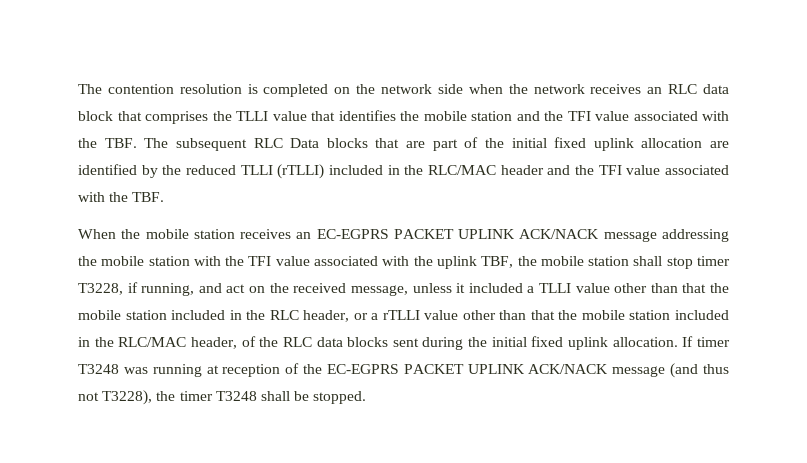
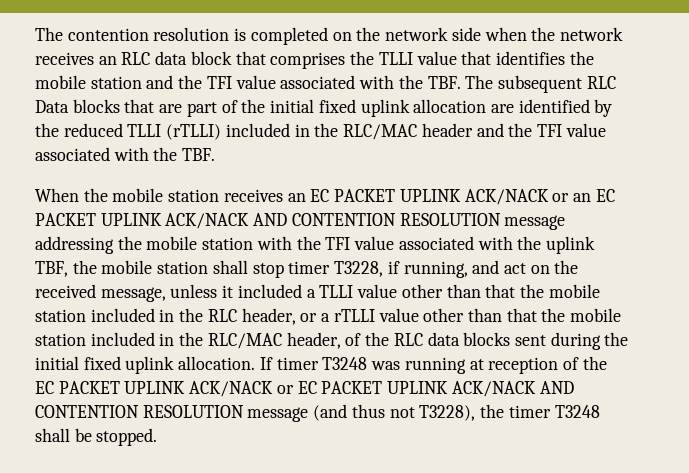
[316,229,600,239] EC-EGPRS PACKET UPLINK ACK/NACK -> [310,189,615,205] [35,213,501,229] EC PACKET UPLINK ACK/NACK or an EC PACKET UPLINK ACK/NACK AND CONTENTION RESOLUTION
[326,364,609,374] EC-EGPRS PACKET UPLINK ACK/NACK -> [35,381,574,397] [35,405,244,418] EC PACKET UPLINK ACK/NACK or EC PACKET UPLINK ACK/NACK AND CONTENTION RESOLUTION

